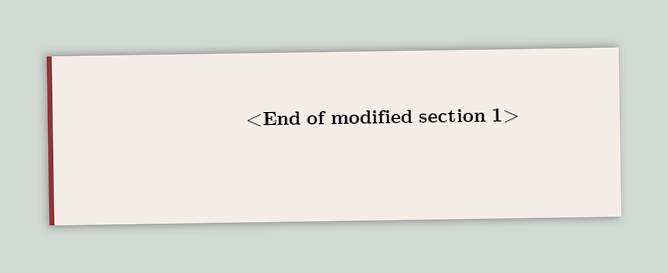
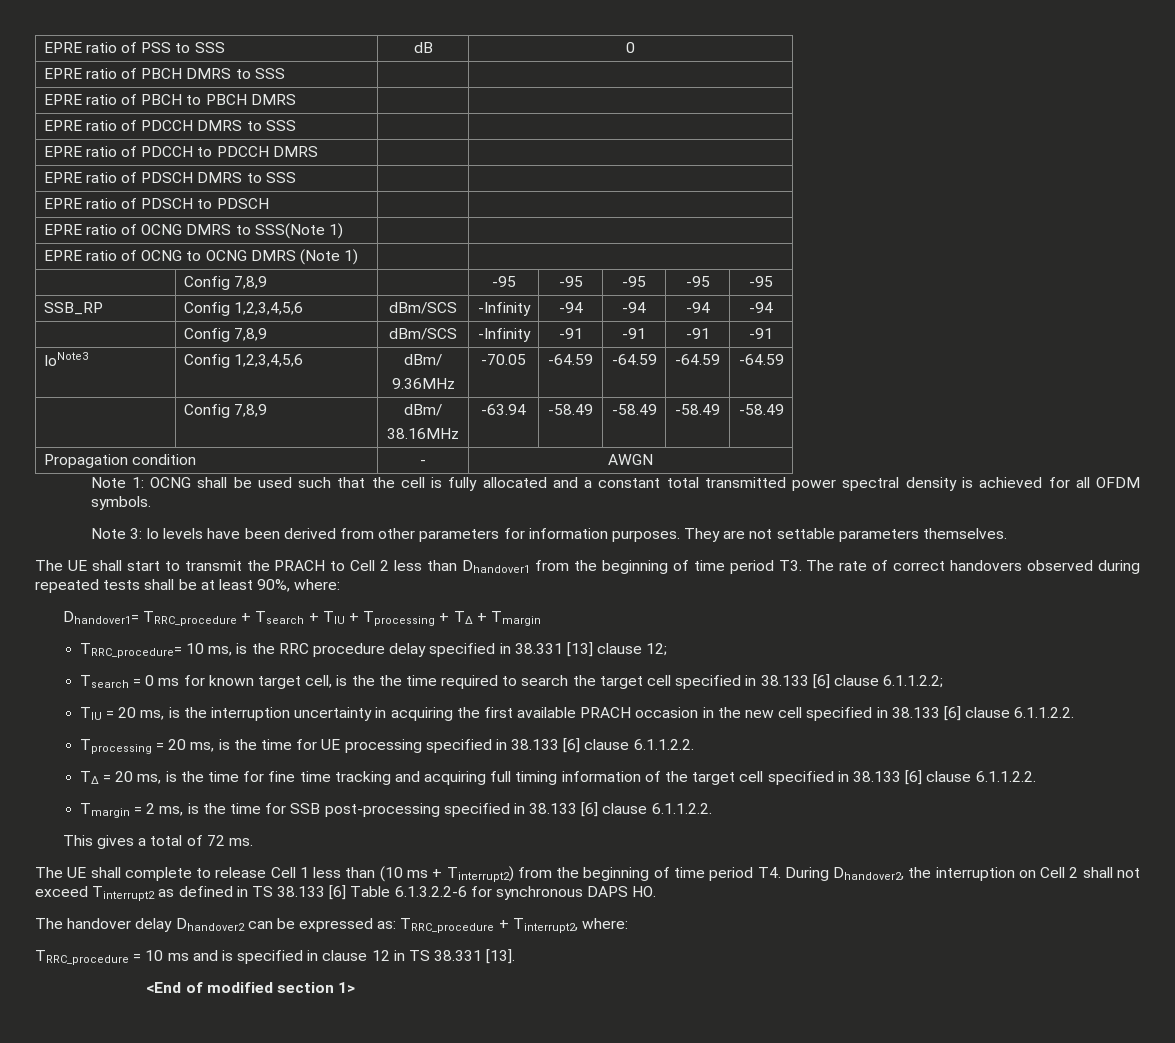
(245, 119) none -> [43,42,225,53] [413,42,433,53] [626,42,635,53] [43,68,285,79] [43,94,296,105] [43,120,296,131] [43,146,318,157] [43,172,296,183] [43,198,269,209] [43,223,344,239] [43,249,359,265] [183,276,267,290] [491,276,516,287] [558,276,583,287] [622,276,646,287] [685,276,710,287] [749,276,773,287] [43,302,103,315] [183,302,303,316] [389,302,457,314] [477,302,531,316] [558,302,583,313] [622,302,646,313] [685,302,710,313] [749,302,773,313] [183,328,267,342] [389,328,457,340] [477,328,531,342] [558,328,583,339] [622,328,646,339] [685,328,710,339] [749,328,773,339] [43,352,88,366] [183,354,303,368] [404,354,442,366] [391,378,455,389] [481,354,526,365] [548,354,593,365] [611,354,657,365] [675,354,720,365] [738,354,784,365] [183,404,267,418] [404,404,442,416] [387,428,459,439] [481,404,526,415] [548,404,593,415] [611,404,657,415] [675,404,720,415] [738,404,784,415] [43,454,196,468] [420,460,426,465] [608,454,653,465] [90,477,1140,491] [90,496,151,510] [90,528,1007,542] [35,560,1140,574] [35,579,341,593] [62,611,541,626] [79,642,668,658] [79,674,944,689] [79,706,1075,721] [79,738,694,754] [79,770,1036,785] [79,802,712,818] [62,835,253,849] [35,866,1140,882] [35,885,657,901] [35,918,629,933] [35,949,516,965] EPRE ratio of PSS to SSS | dB | 0 // EPRE ratio of PBCH DMRS to SSS | | // EPRE ratio of PBCH to PBCH DMRS | | // EPRE ratio of PDCCH DMRS to SSS | | // EPRE ratio of PDCCH to PDCCH DMRS | | // EPRE ratio of PDSCH DMRS to SSS | | // EPRE ratio of PDSCH to PDSCH | | // EPRE ratio of OCNG DMRS to SSS(Note 1) | | // EPRE ratio of OCNG to OCNG DMRS (Note 1) | | // | Config 7,8,9 | | -95 | -95 | -95 | -95 | -95 // SSB_RP | Config 1,2,3,4,5,6 | dBm/SCS | -Infinity | -94 | -94 | -94 | -94 // | Config 7,8,9 | dBm/SCS | -Infinity | -91 | -91 | -91 | -91 // IoNote3 | Config 1,2,3,4,5,6 | dBm/ // 9.36MHz | -70.05 | -64.59 | -64.59 | -64.59 | -64.59 // | Config 7,8,9 | dBm/ // 38.16MHz | -63.94 | -58.49 | -58.49 | -58.49 | -58.49 // Propagation condition | - | AWGN // Note 1: OCNG shall be used such that the cell is fully allocated and a constant total transmitted power spectral density is achieved for all OFDM symbols. // Note 3: Io levels have been derived from other parameters for information purposes. They are not settable parameters themselves. // The UE shall start to transmit the PRACH to Cell 2 less than Dhandover1 from the beginning of time period T3. The rate of correct handovers observed during repeated tests shall be at least 90%, where: // Dhandover1= TRRC_procedure + Tsearch + TIU + Tprocessing + T∆ + Tmargin // TRRC_procedure= 10 ms, is the RRC procedure delay specified in 38.331 [13] clause 12; // Tsearch = 0 ms for known target cell, is the the time required to search the target cell specified in 38.133 [6] clause 6.1.1.2.2; // TIU = 20 ms, is the interruption uncertainty in acquiring the first available PRACH occasion in the new cell specified in 38.133 [6] clause 6.1.1.2.2. // Tprocessing = 20 ms, is the time for UE processing specified in 38.133 [6] clause 6.1.1.2.2. // T∆ = 20 ms, is the time for fine time tracking and acquiring full timing information of the target cell specified in 38.133 [6] clause 6.1.1.2.2. // Tmargin = 2 ms, is the time for SSB post-processing specified in 38.133 [6] clause 6.1.1.2.2. // This gives a total of 72 ms. // The UE shall complete to release Cell 1 less than (10 ms + Tinterrupt2) from the beginning of time period T4. During Dhandover2, the interruption on Cell 2 shall not exceed Tinterrupt2 as defined in TS 38.133 [6] Table 6.1.3.2.2-6 for synchronous DAPS HO. // The handover delay Dhandover2 can be expressed as: TRRC_procedure + Tinterrupt2, where: // TRRC_procedure = 10 ms and is specified in clause 12 in TS 38.331 [13]. //

